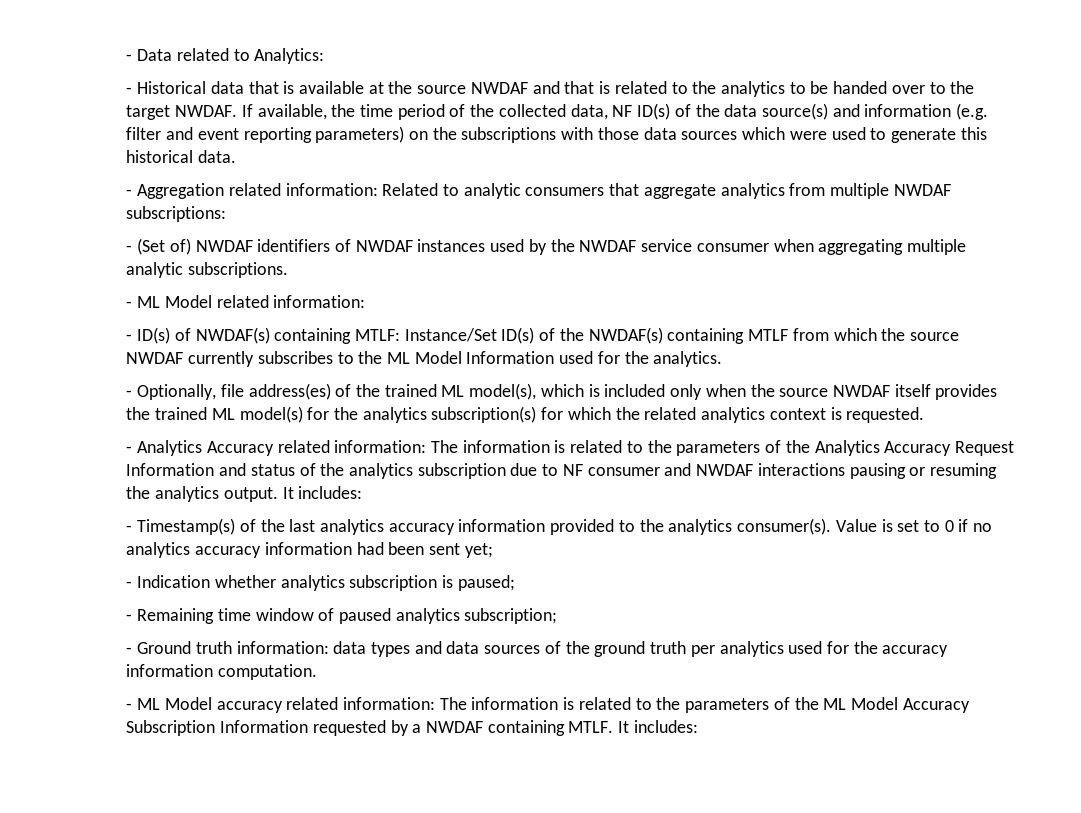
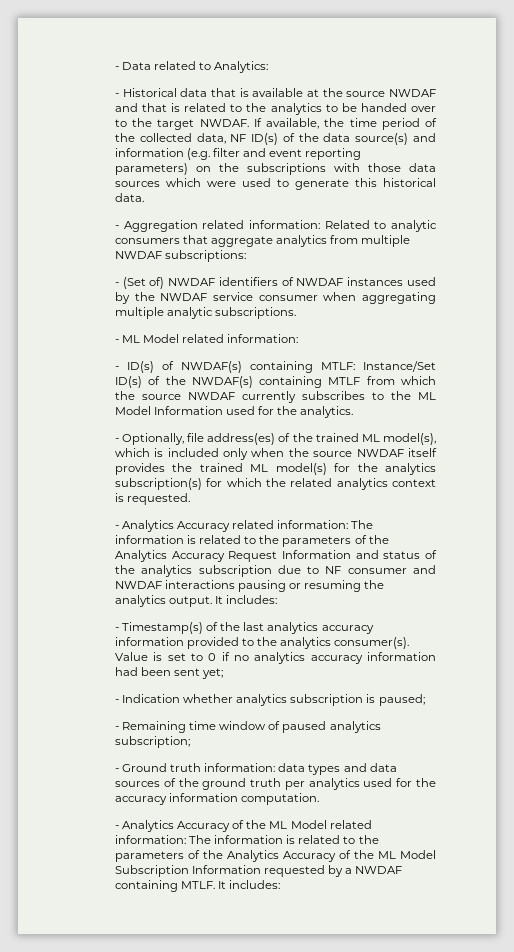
[137,697,283,713] ML Model accuracy -> [122,820,327,832] Analytics Accuracy of the ML Model
[823,697,970,713] ML Model Accuracy -> [226,850,436,862] Analytics Accuracy of the ML Model

